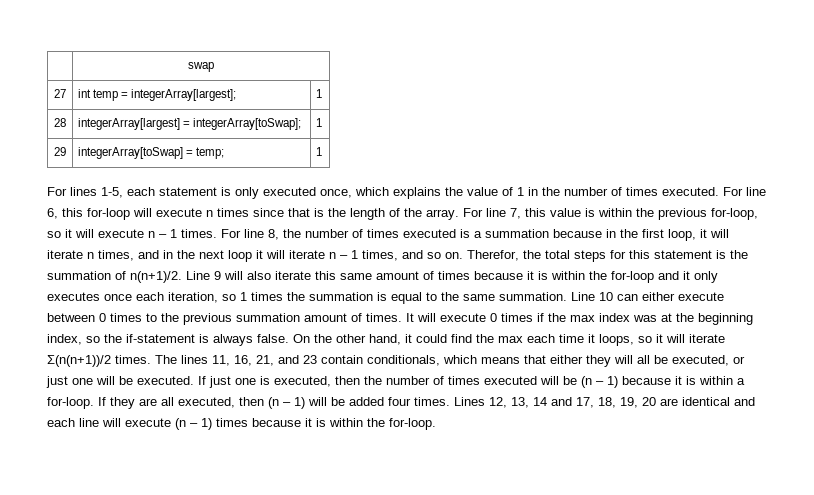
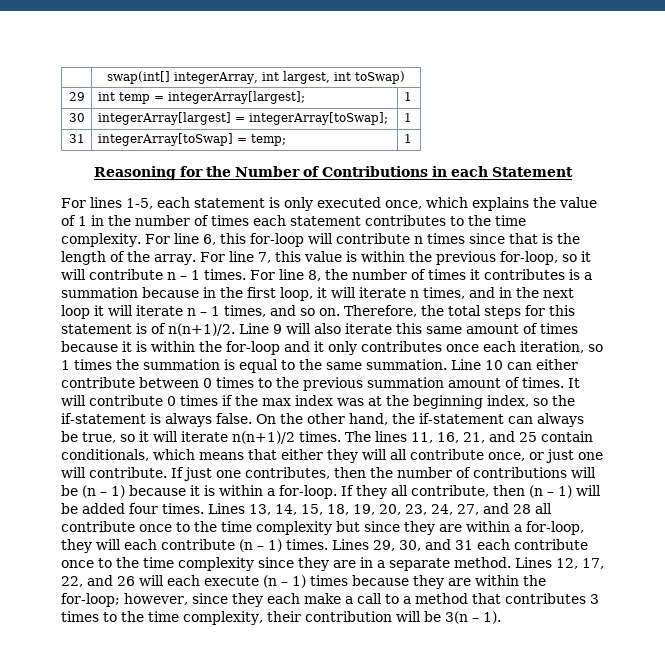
[188,62,214,72] [54,89,66,98] | swap // 27 -> [107,71,405,84] [68,92,85,101] | swap(int[] integerArray, int largest, int toSwap) // 29
[54,118,66,127] 28 -> [68,113,85,122] 30
[54,147,66,156] 29 -> [68,134,85,143] 31
(323, 151) none -> [93,166,573,180] // Reasoning for the Number of Contributions in each Statement
[662,187,719,196] executed. -> [253,215,526,226] [61,233,141,247] each statement contributes to the time complexity.
[156,208,202,217] execute -> [335,233,410,244] contribute
[98,229,144,238] execute -> [89,269,163,280] contribute
[403,229,456,238] executed -> [470,269,565,280] it contributes
[467,250,519,261] Therefor, -> [344,305,417,317] Therefore,
[730,250,748,259] [47,271,111,280] the summation -> (147, 328) none
[47,292,100,301] executes -> [361,341,442,352] contributes
[678,292,724,301] execute -> [61,377,135,388] contribute
[440,313,486,322] execute -> [89,395,163,406] contribute
[405,334,634,346] it could find the max each time it loops, -> [392,413,584,427] [61,431,116,443] the if-statement can always be true,
[47,355,111,367] Σ(n(n+1))/2 -> [232,431,295,444] n(n+1)/2
[303,355,317,364] 23 -> [519,432,537,442] 25
[654,355,729,366] be executed, -> [410,449,525,461] contribute once,
[119,376,194,385] be executed. -> [89,467,167,478] contribute.
[260,376,331,387] is executed, -> [245,467,330,479] contributes,
[448,376,537,385] times executed -> [473,467,567,478] contributions
[139,397,235,408] are all executed, -> [391,485,489,497] all contribute,
[489,397,755,408] [47,418,121,427] 12, 13, 14 and 17, 18, 19, 20 are identical and each line will -> [249,503,552,515] [61,521,584,535] [61,539,588,553] [61,557,604,571] [61,575,200,587] 13, 14, 15, 18, 19, 20, 23, 24, 27, and 28 all contribute once to the time complexity but since they are within a for-loop, they will each contribute (n – 1) times. Lines 29, 30, and 31 each contribute once to the time complexity since they are in a separate method. Lines 12, 17, 22, and 26 will each
[305,418,436,430] it is within the for-loop. -> [413,575,546,589] [61,593,599,607] [61,611,501,625] they are within the for-loop; however, since they each make a call to a method that contributes 3 times to the time complexity, their contribution will be 3(n – 1).

